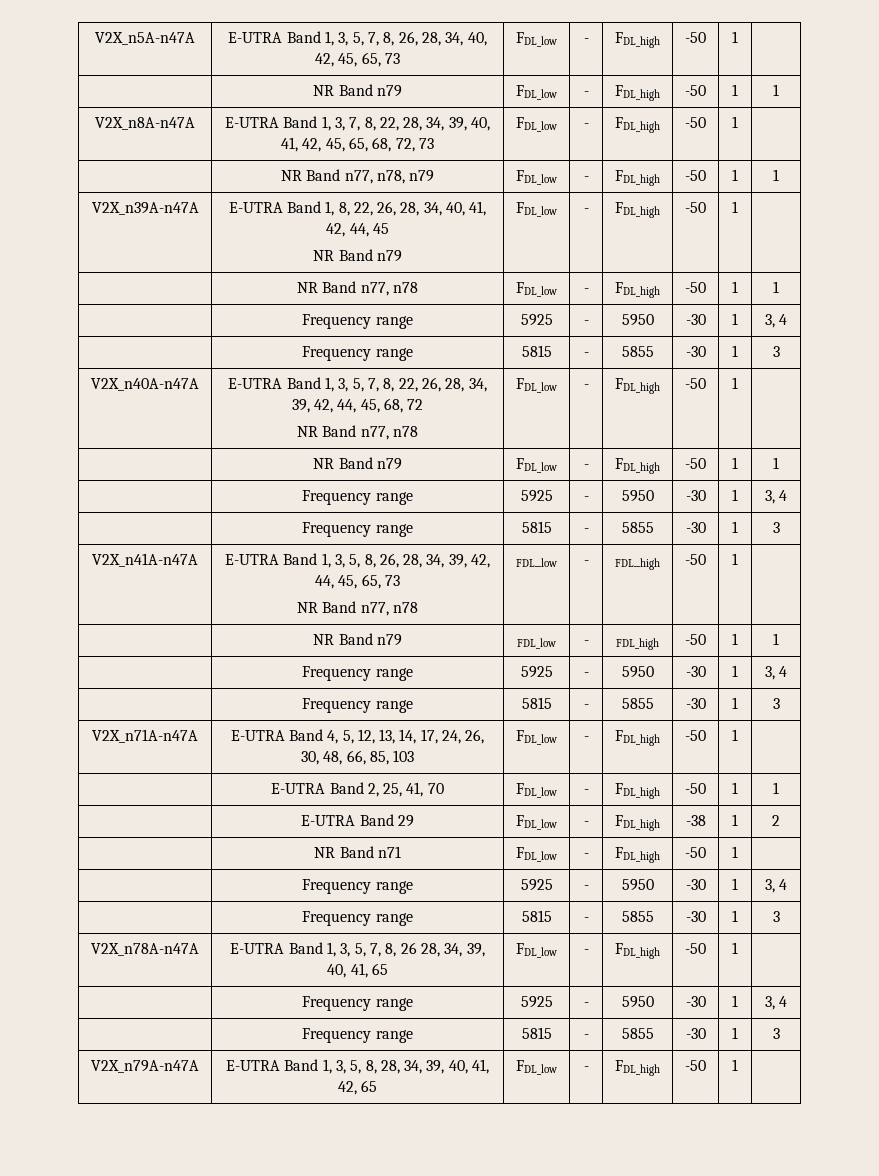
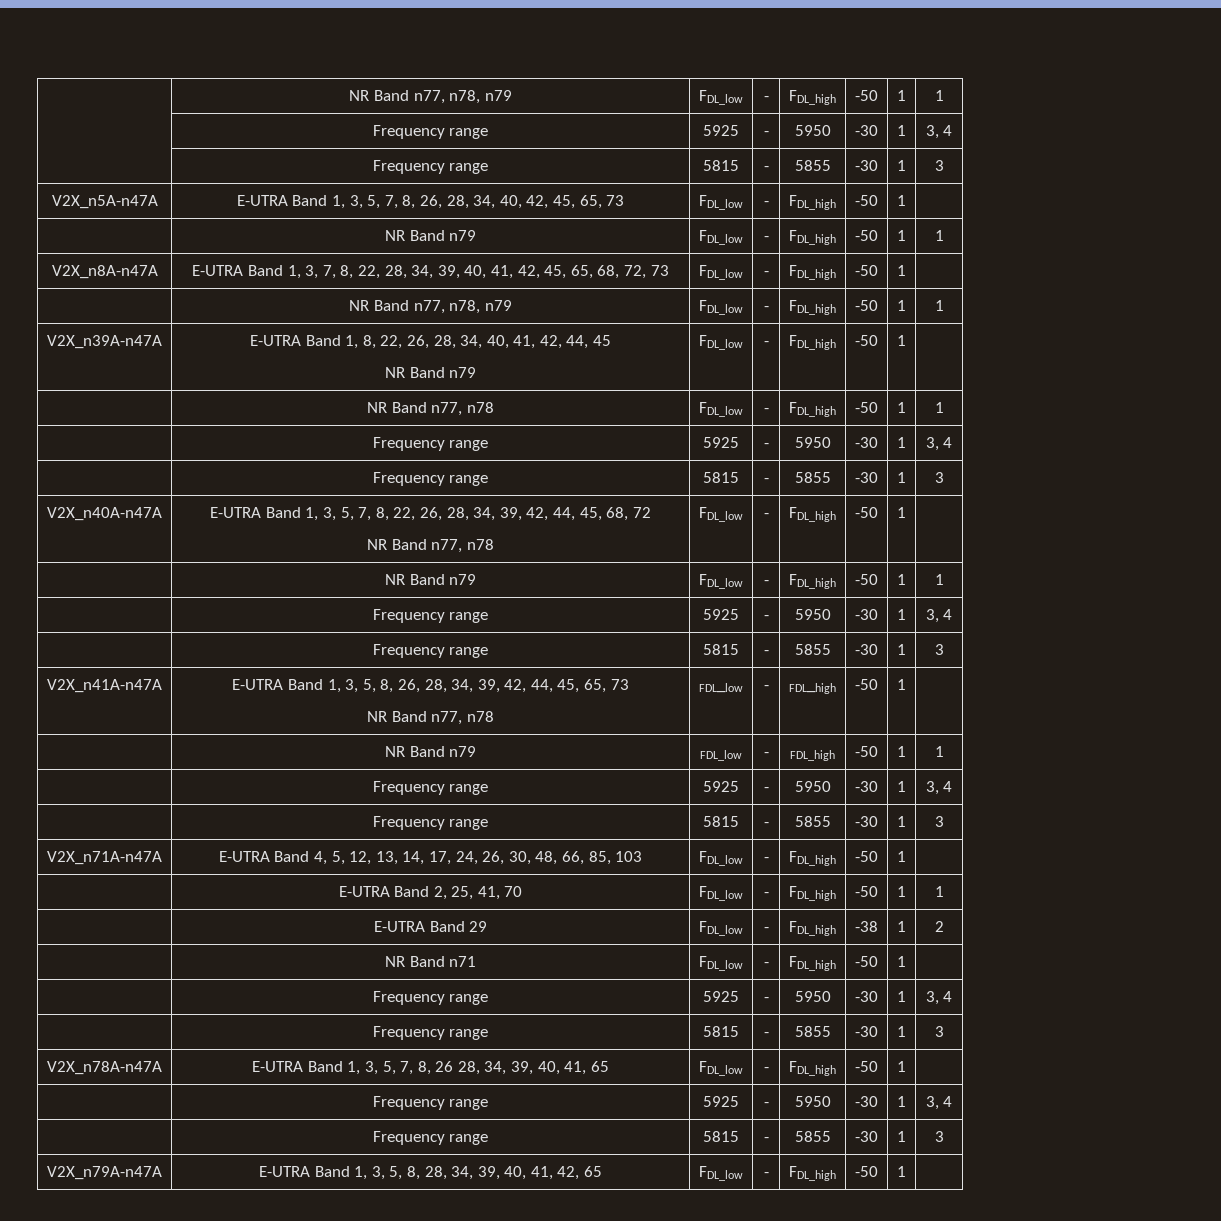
(95, 38) none -> [349,90,512,104] [699,90,743,105] [763,96,769,101] [789,90,836,105] [855,90,878,101] [897,90,906,101] [934,90,944,101] [372,125,489,139] [703,125,739,136] [763,131,769,136] [794,125,831,136] [855,125,878,136] [897,125,906,136] [925,125,953,139] [372,160,489,174] [703,160,739,171] [763,166,769,171] [794,160,831,171] [855,160,878,171] [897,160,906,171] [934,160,944,171] | NR Band n77, n78, n79 | FDL_low | - | FDL_high | -50 | 1 | 1 // | Frequency range | 5925 | - | 5950 | -30 | 1 | 3, 4 // | Frequency range | 5815 | - | 5855 | -30 | 1 | 3 //

